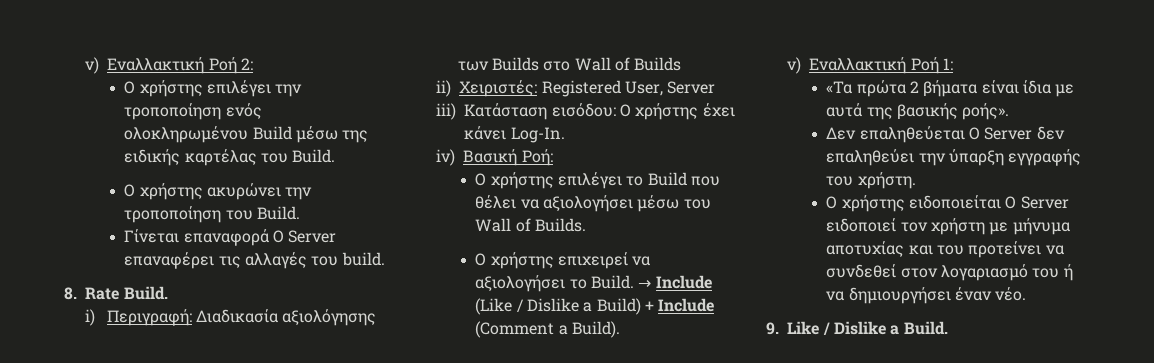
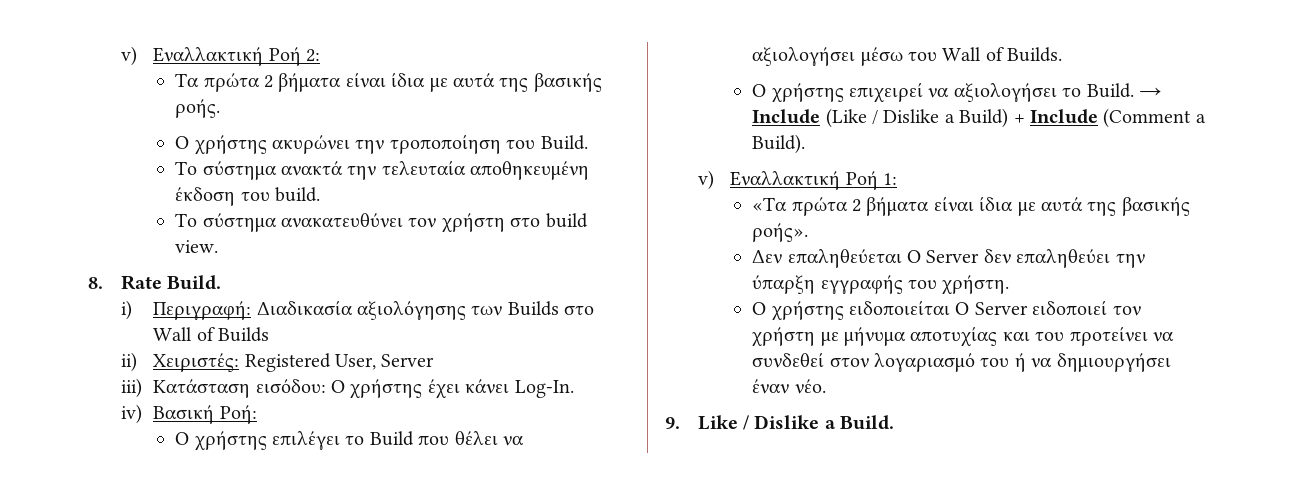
[124,80,303,97] [124,103,262,120] [124,126,369,143] [124,149,336,166] Ο χρήστης επιλέγει την τροποποίηση ενός ολοκληρωμένου Build μέσω της ειδικής καρτέλας του Build. -> [175,72,602,92] [175,99,221,118] Τα πρώτα 2 βήματα είναι ίδια με αυτά της βασικής ροής.
[124,229,337,246] [124,252,385,269] Γίνεται επαναφορά Ο Server επαναφέρει τις αλλαγές του build. -> [175,160,590,180] [175,187,320,206] [175,213,588,233] [175,240,219,253] Το σύστημα ανακτά την τελευταία αποθηκευμένη έκδοση του build. // Το σύστημα ανακατευθύνει τον χρήστη στο build view.

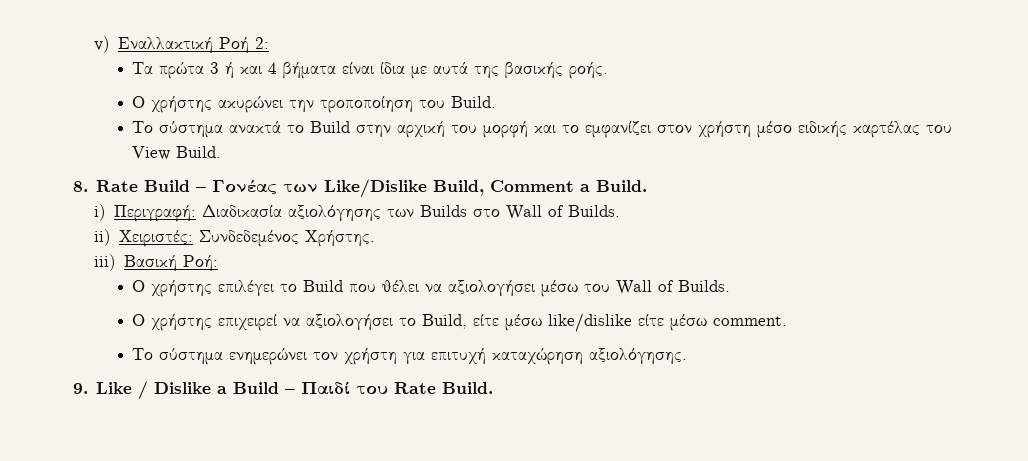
[263,75,273,88] 2 -> [210,62,278,79] 3 ή και 4
[347,160,590,180] [175,187,320,206] [175,213,588,233] [175,240,219,253] [88,275,162,290] την τελευταία αποθηκευμένη έκδοση του build. // Το σύστημα ανακατευθύνει τον χρήστη στο build view. // 8. Rate -> [287,121,953,138] [132,146,222,160] [73,179,591,198] το Build στην αρχική του μορφή και το εμφανίζει στον χρήστη μέσο ειδικής καρτέλας του View Build. // 8. Rate Build – Γονέας των Like/Dislike Build, Comment a
[217,327,269,342] Builds -> [568,205,621,217] Builds.
[244,353,435,372] [120,378,574,399] [120,404,142,424] Registered User, Server // iii) Κατάσταση εισόδου: Ο χρήστης έχει κάνει Log-In. // iv) -> [198,230,375,247] [93,254,116,271] Συνδεδεμένος Χρήστης. // iii)
[1086,83,1162,98] [752,108,1206,128] [752,134,806,154] [697,170,897,190] [752,196,1190,216] [752,223,809,242] [752,249,1145,268] [752,275,1010,295] [752,300,1141,321] [752,326,1174,347] [752,352,1171,372] [752,379,826,394] Build. → Include (Like / Dislike a Build) + Include (Comment a Build). // v) Εναλλακτική Ροή 1: // «Τα πρώτα 2 βήματα είναι ίδια με αυτά της βασικής ροής». // Δεν επαληθεύεται Ο Server δεν επαληθεύει την ύπαρξη εγγραφής του χρήστη. // Ο χρήστης ειδοποιείται Ο Server ειδοποιεί τον χρήστη με μήνυμα αποτυχίας και του προτείνει να συνδεθεί στον λογαριασμό του ή να δημιουργήσει έναν νέο. -> [422,313,788,332] [132,348,688,365] Build, είτε μέσω like/dislike είτε μέσω comment. // Το σύστημα ενημερώνει τον χρήστη για επιτυχή καταχώρηση αξιολόγησης.
(836, 424) none -> [233,381,437,395] Build – Παιδί του Rate

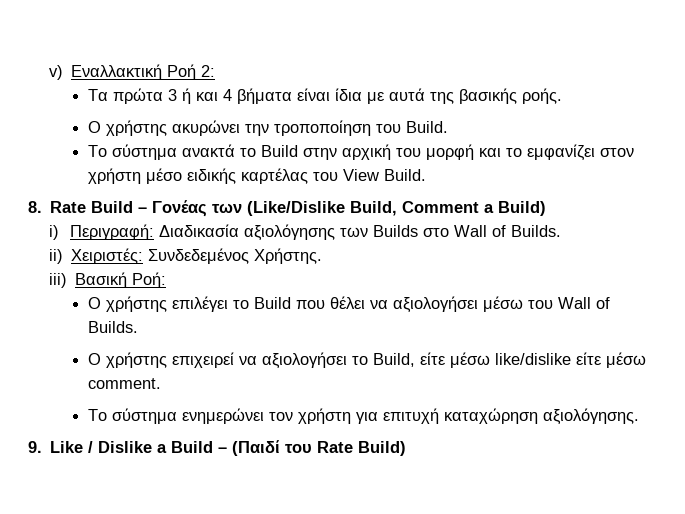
[324,179,428,198] Like/Dislike -> [247,201,346,216] (Like/Dislike
[596,180,648,192] Build. -> [498,201,547,216] Build)
[301,381,351,395] Παιδί -> [232,440,281,456] (Παιδί
[442,382,494,394] Build. -> [358,441,407,456] Build)

